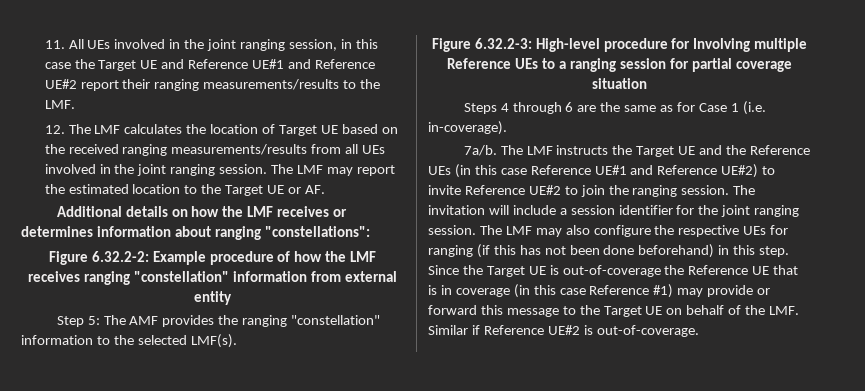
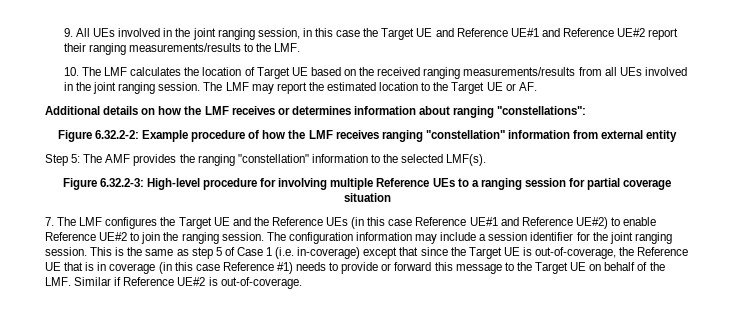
[44,40,65,49] 11. -> [63,28,73,37] 9.
[44,125,65,134] 12. -> [63,67,79,76] 10.
[693,38,751,52] Involving -> [278,178,328,190] involving
[463,101,766,115] [428,121,507,135] [463,145,609,156] Steps 4 through 6 are the same as for Case 1 (i.e. in-coverage). // 7a/b. The LMF instructs -> [45,217,158,229] 7. The LMF configures
[428,185,461,195] invite -> [623,217,657,226] enable
[428,205,509,215] invitation will -> [288,232,438,244] configuration information may
[479,225,789,237] [428,244,790,258] [428,265,459,275] The LMF may also configure the respective UEs for ranging (if this has not been done beforehand) in this step. Since -> [90,247,448,259] This is the same as step 5 of Case 1 (i.e. in-coverage) except that since
[562,265,661,277] out-of-coverage -> [535,247,617,259] out-of-coverage,
[677,288,704,297] may -> [296,262,339,271] needs to

